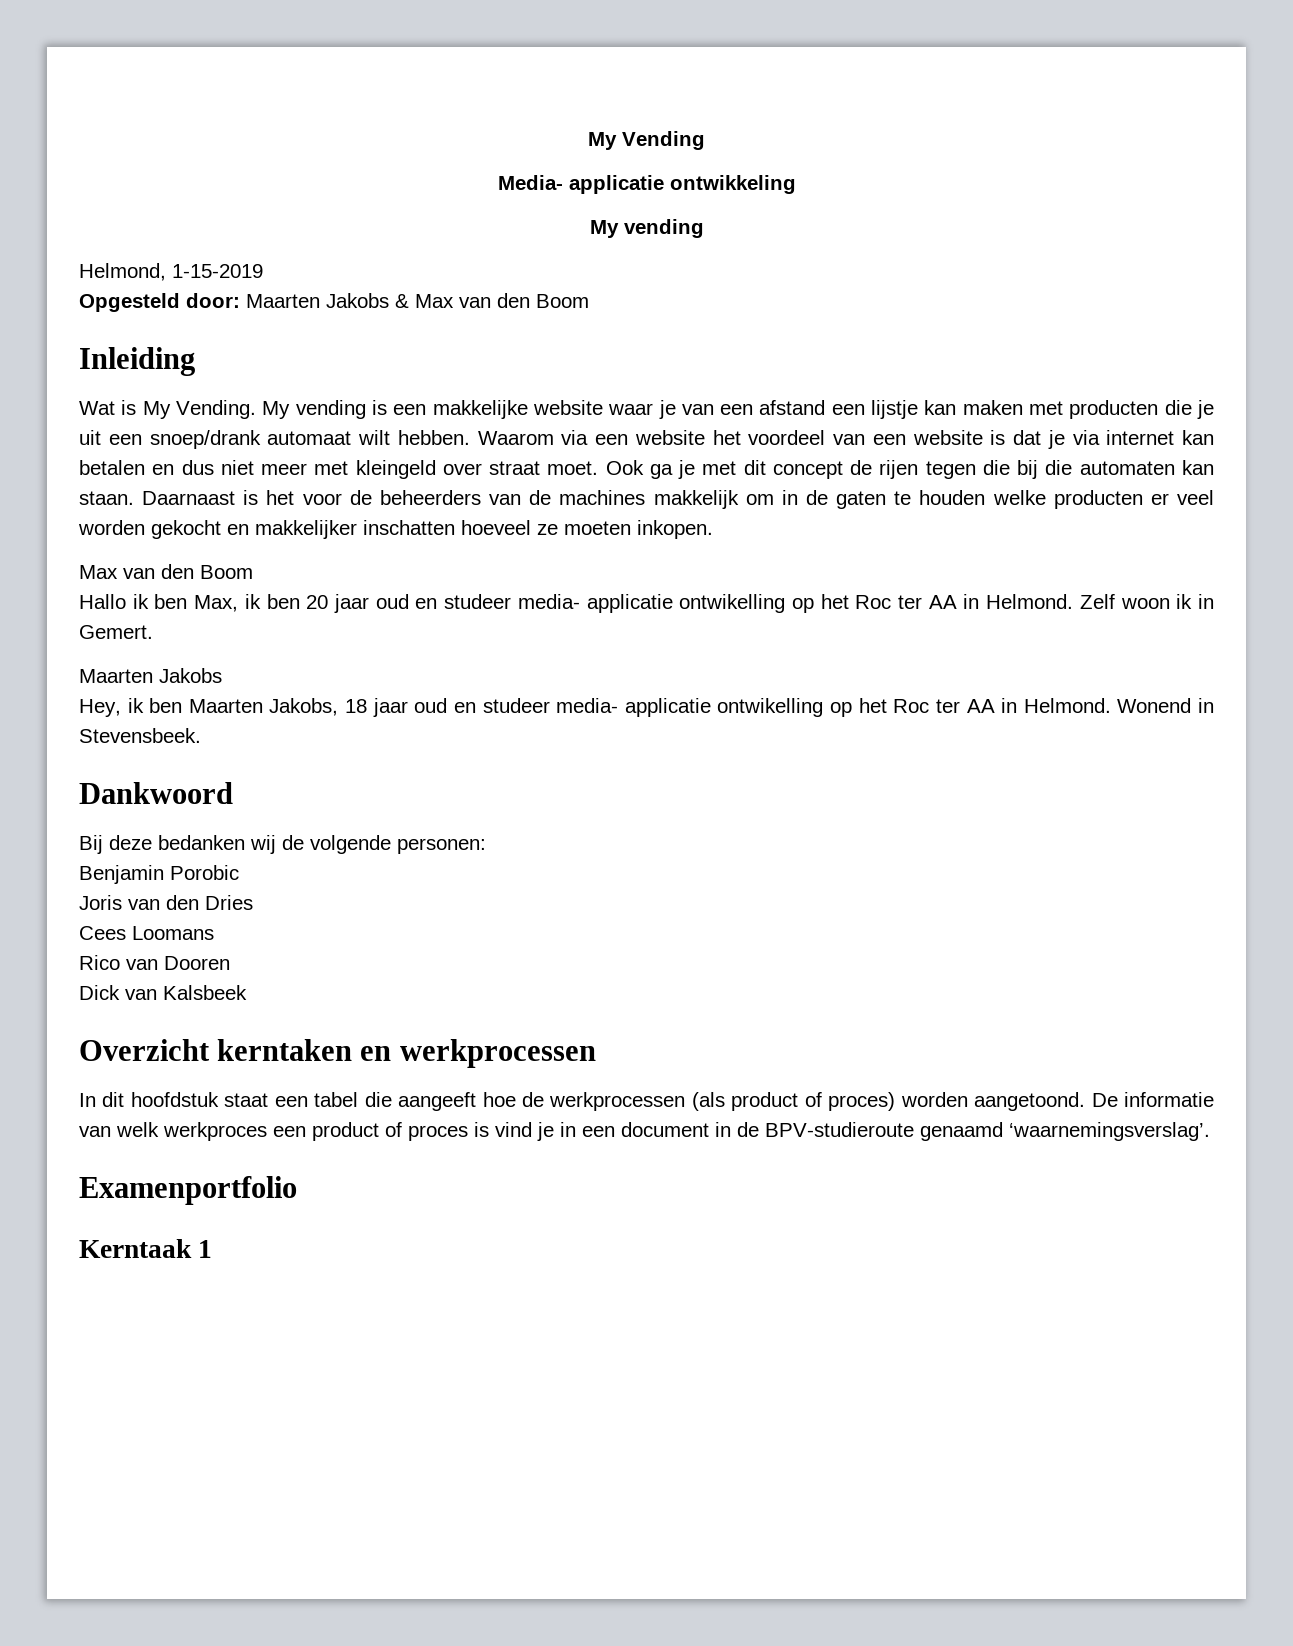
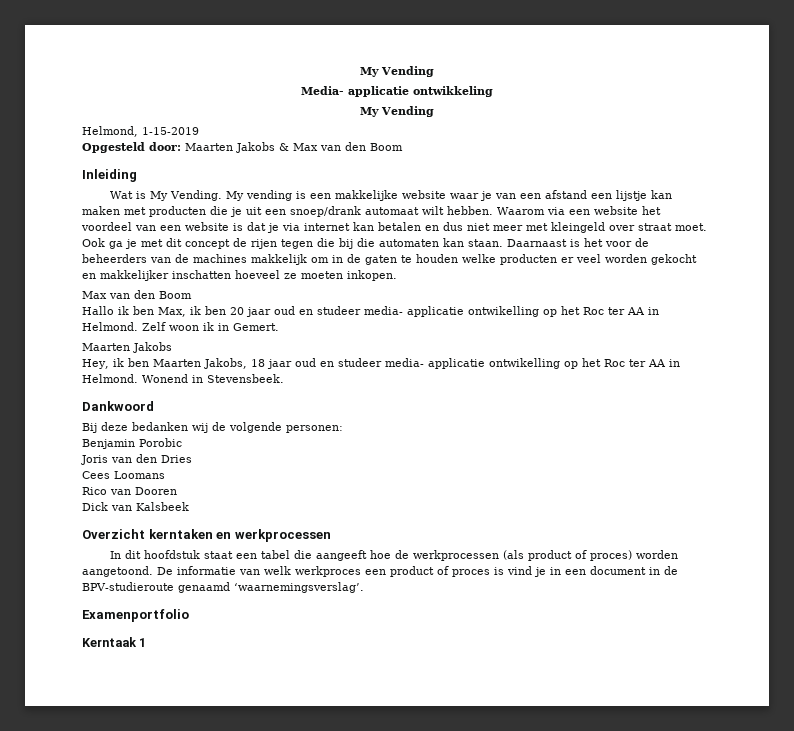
[623,219,704,238] vending -> [381,106,434,117] Vending

